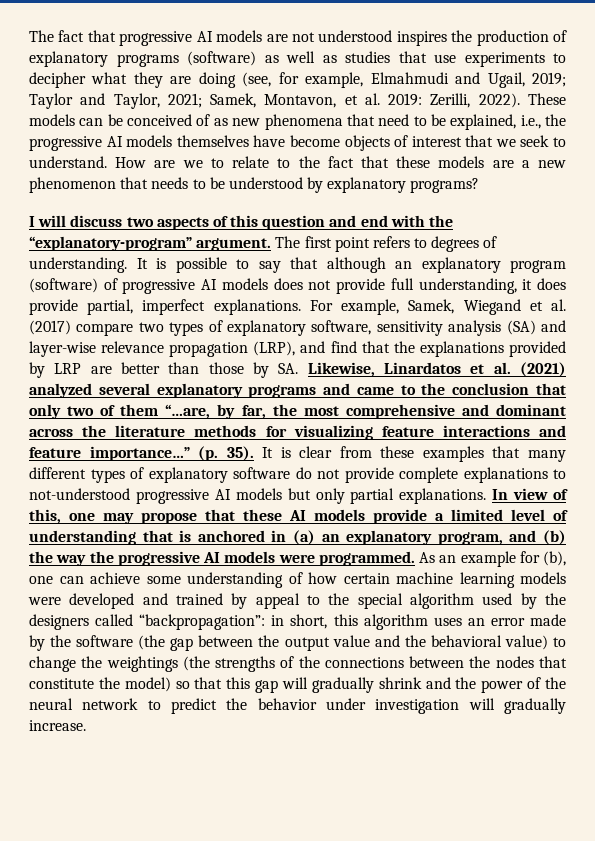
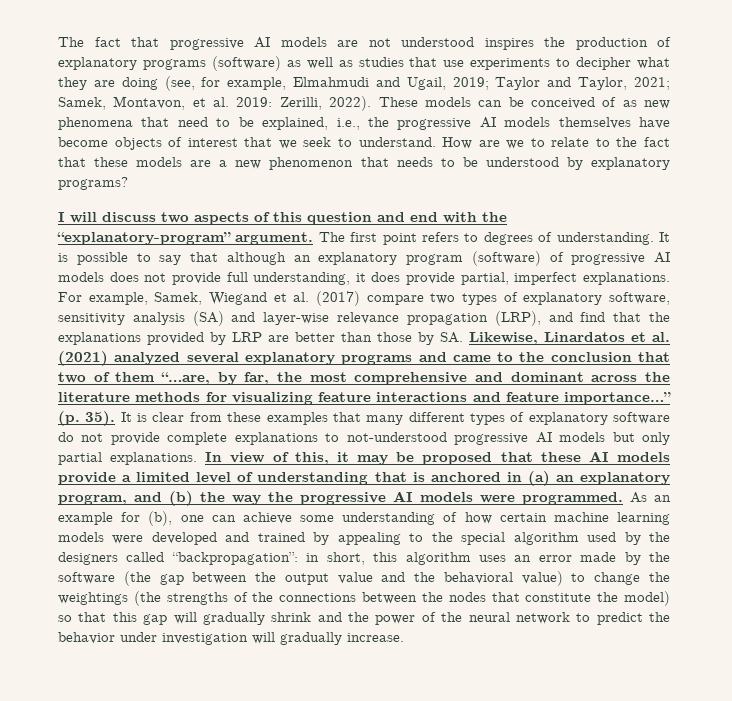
[29,404,61,419] only -> (670, 357) none
[69,512,197,524] one may propose -> [336,452,493,465] it may be proposed
[255,593,300,609] appeal -> [337,532,401,545] appealing

